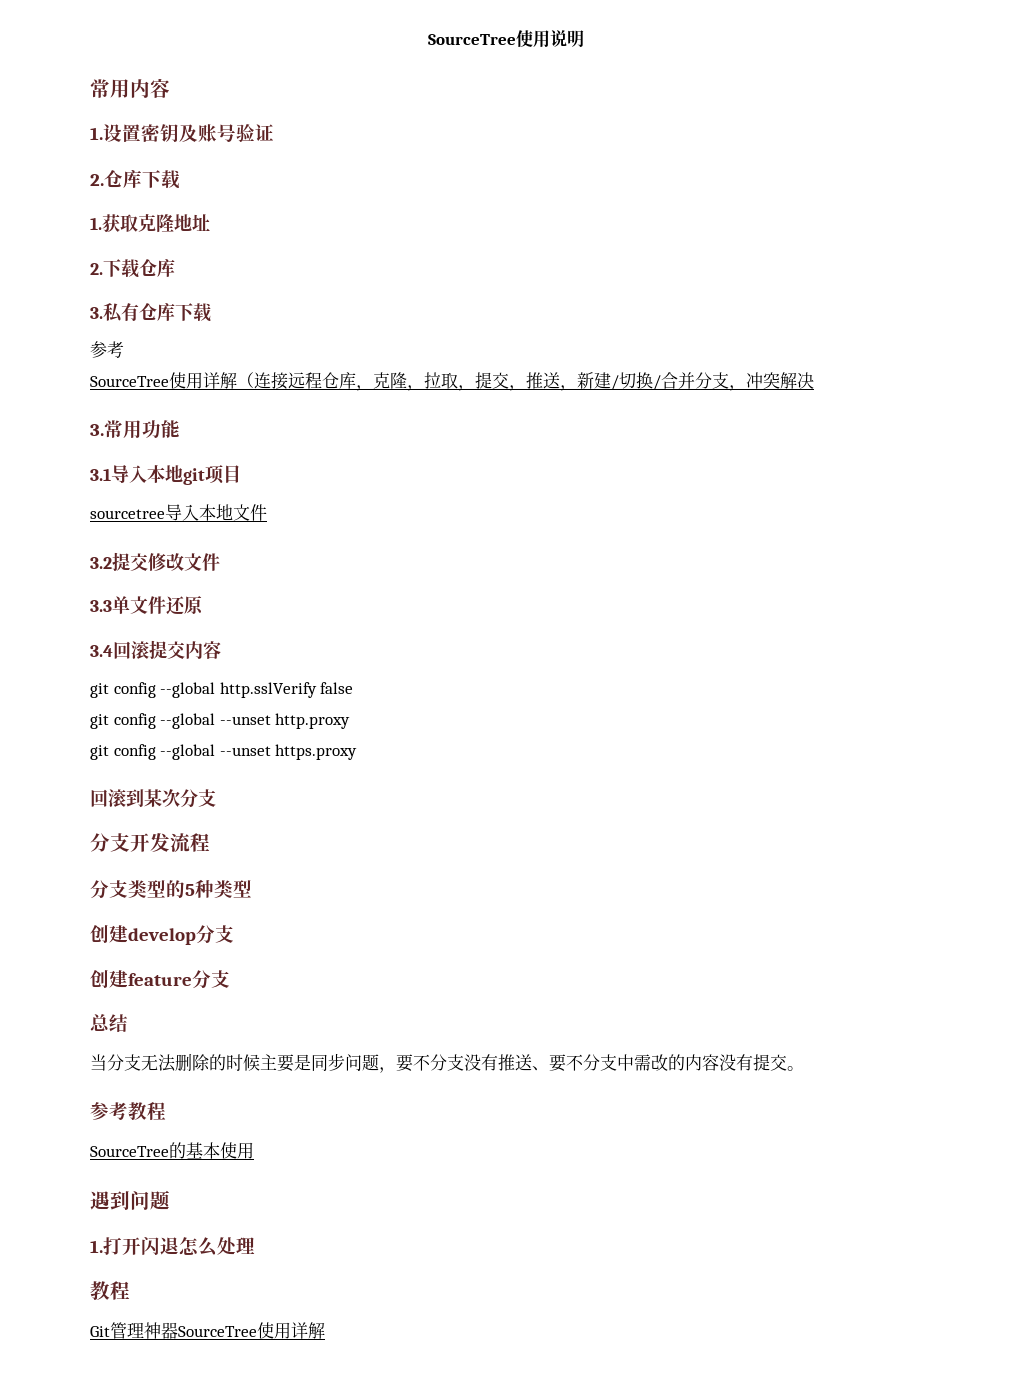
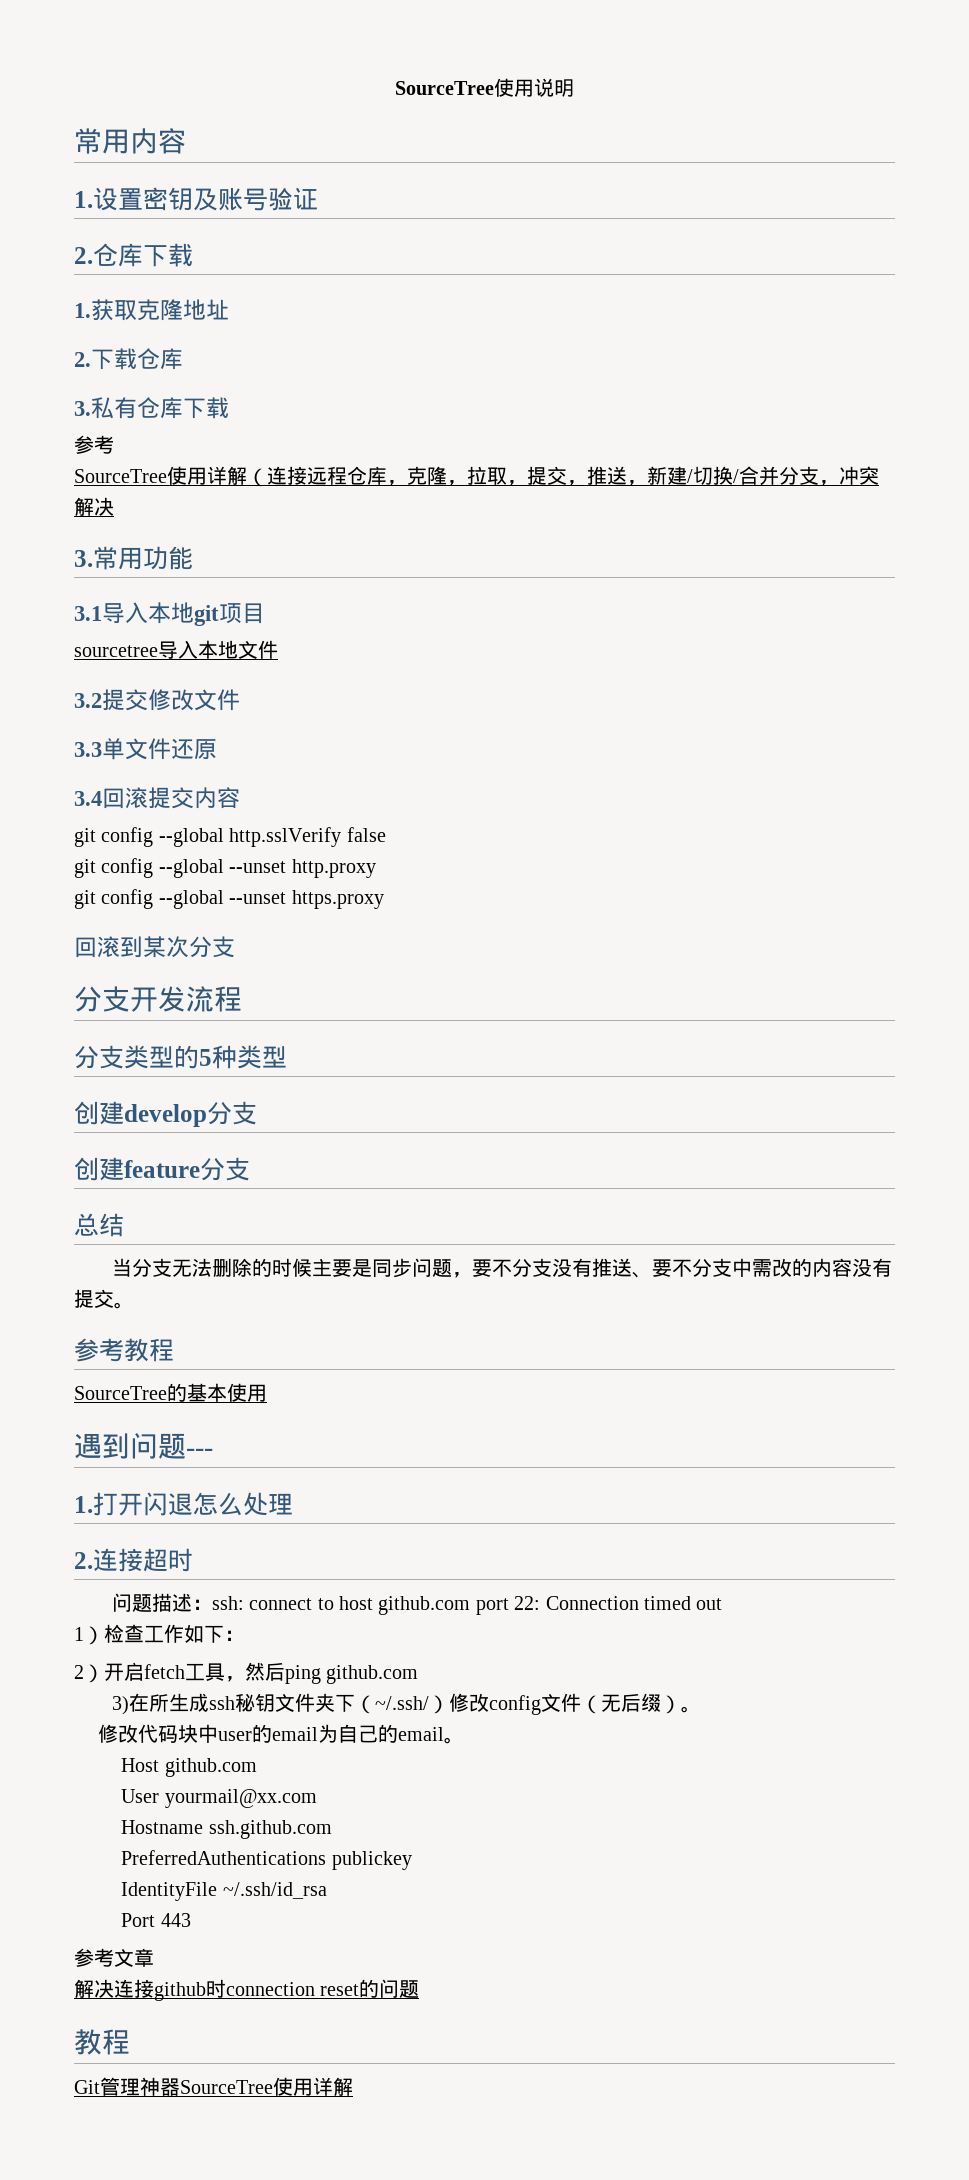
(170, 1200) none -> [186,1448,213,1456] ---
(255, 1245) none -> [74,1548,193,1572] [111,1593,723,1615] [74,1624,244,1645] [74,1662,419,1684] [111,1693,701,1715] [97,1724,464,1744] [121,1758,257,1777] [121,1789,317,1808] [121,1820,332,1839] [121,1850,412,1870] [121,1882,327,1901] [121,1913,191,1927] [74,1948,154,1967] [74,1979,420,2001] // 2.连接超时 // 问题描述：ssh: connect to host github.com port 22: Connection timed out // 1）检查工作如下： // 2）开启fetch工具，然后ping github.com // 3)在所生成ssh秘钥文件夹下（~/.ssh/）修改config文件（无后缀）。 // 修改代码块中user的email为自己的email。 // Host github.com // User yourmail@xx.com // Hostname ssh.github.com // PreferredAuthentications publickey // IdentityFile ~/.ssh/id_rsa // Port 443 // 参考文章 // 解决连接github时connection reset的问题

